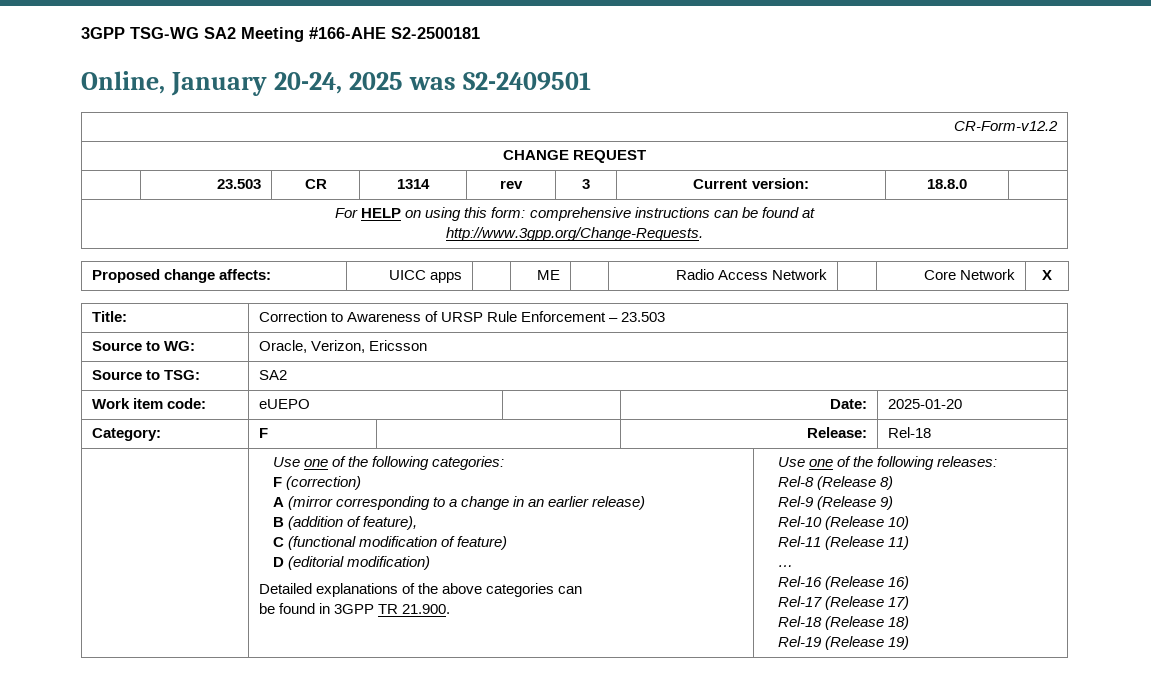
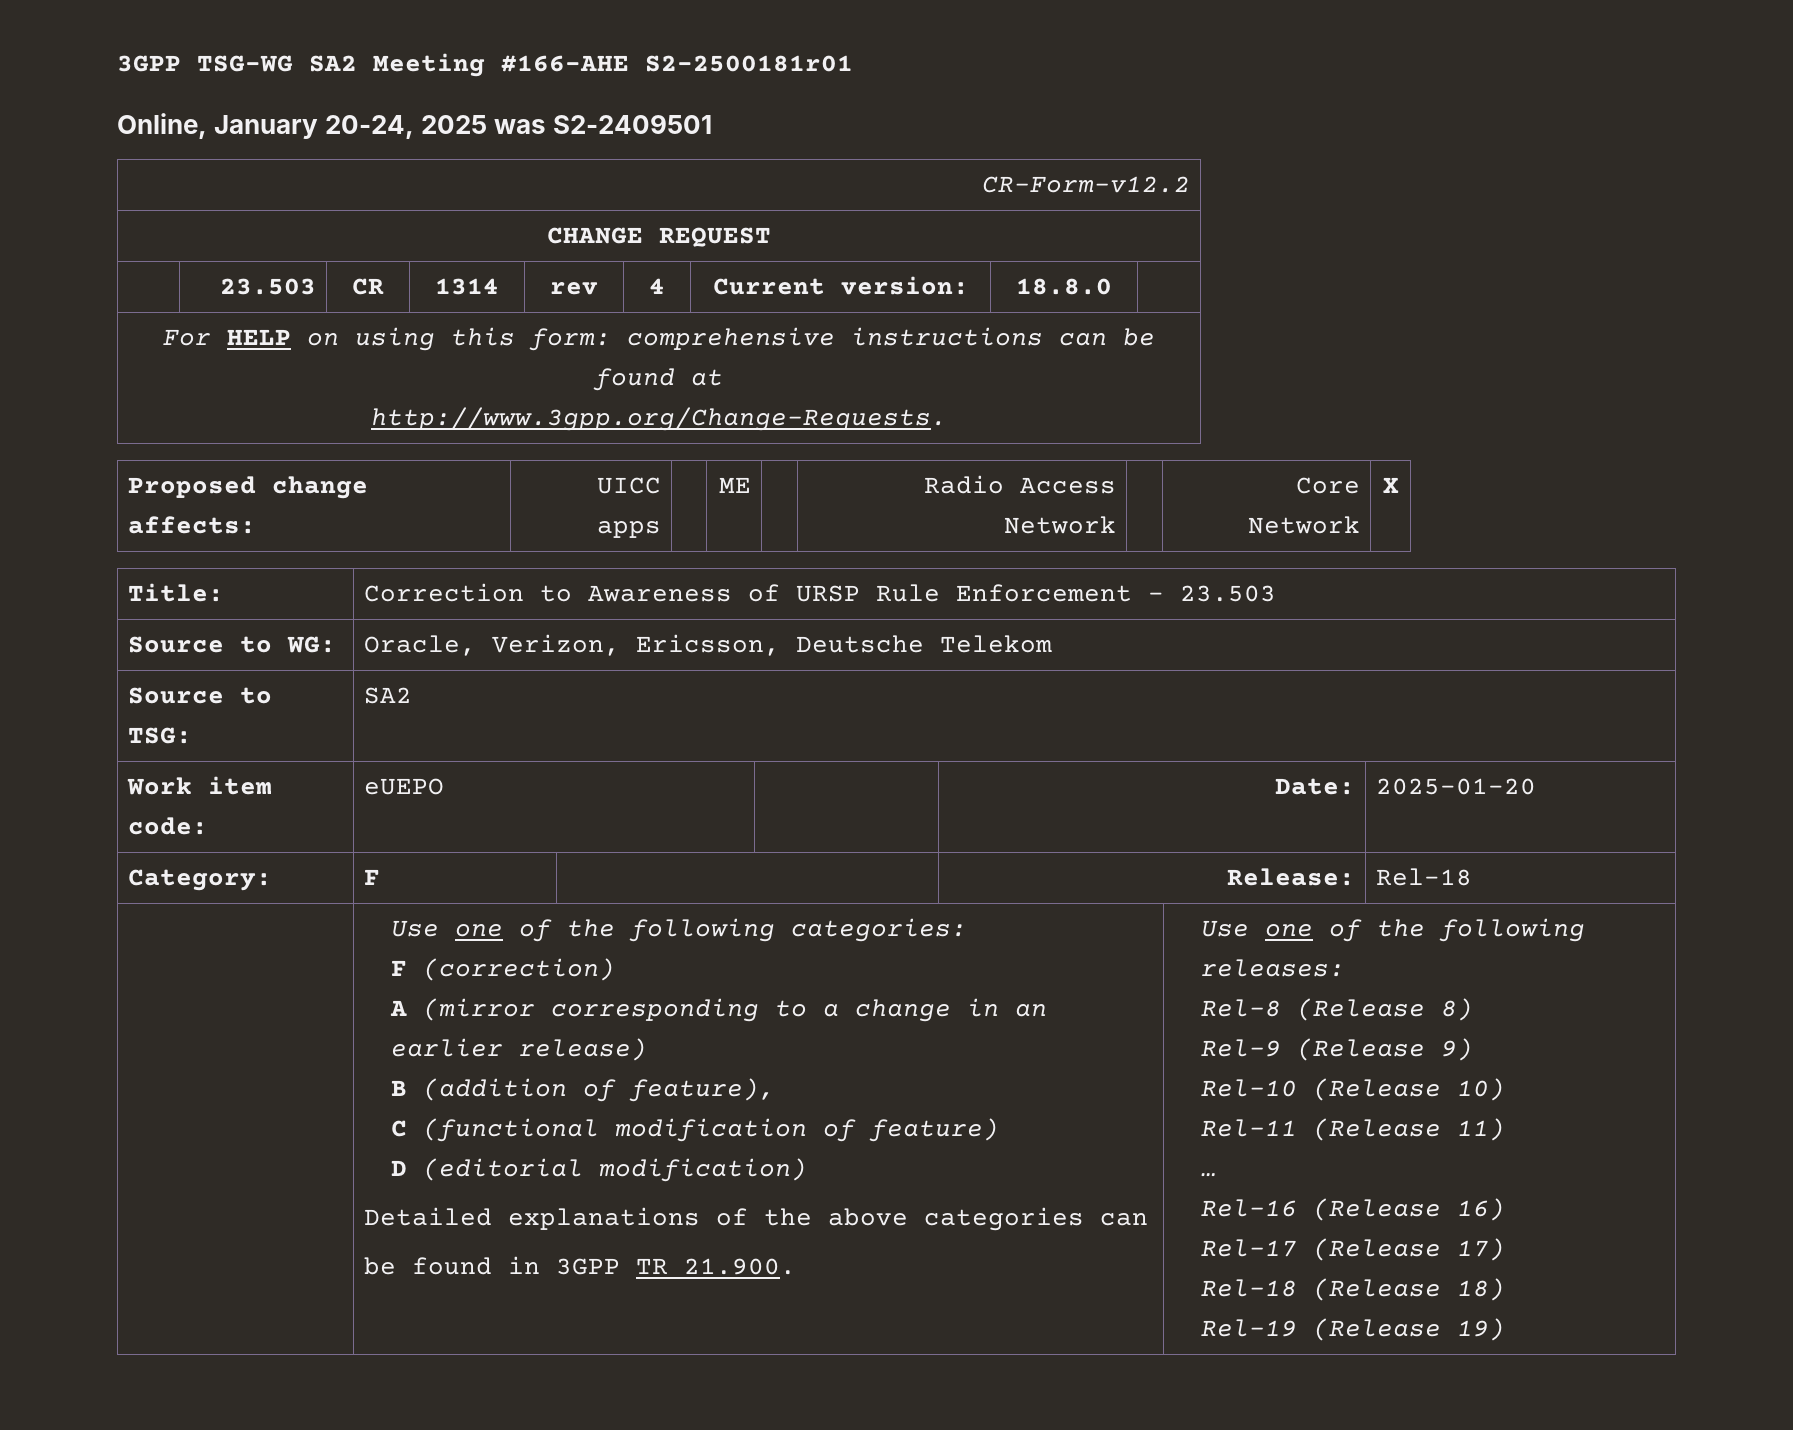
[391,27,480,39] S2-2500181 -> [645,55,853,72] S2-2500181r01
[582,179,590,189] 3 -> [649,278,665,294] 4
[368,340,427,351] Ericsson -> [636,634,1053,656] Ericsson, Deutsche Telekom

